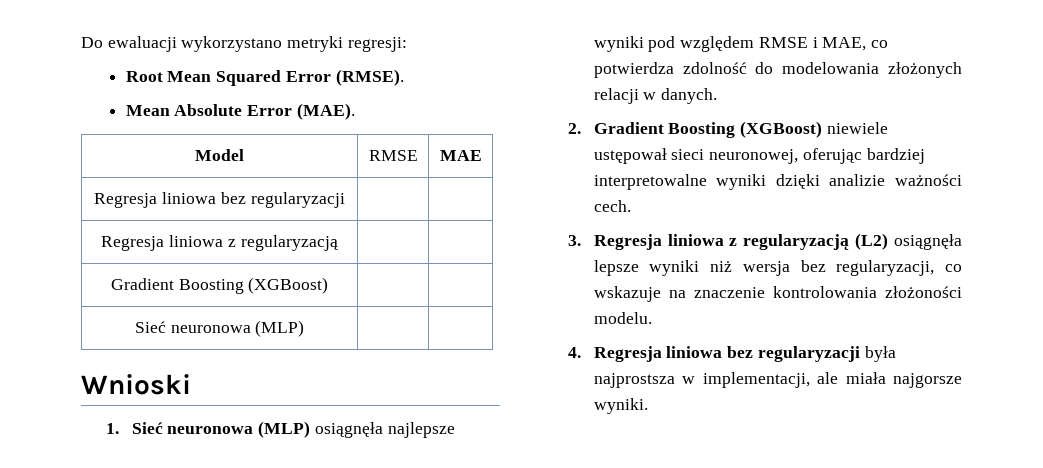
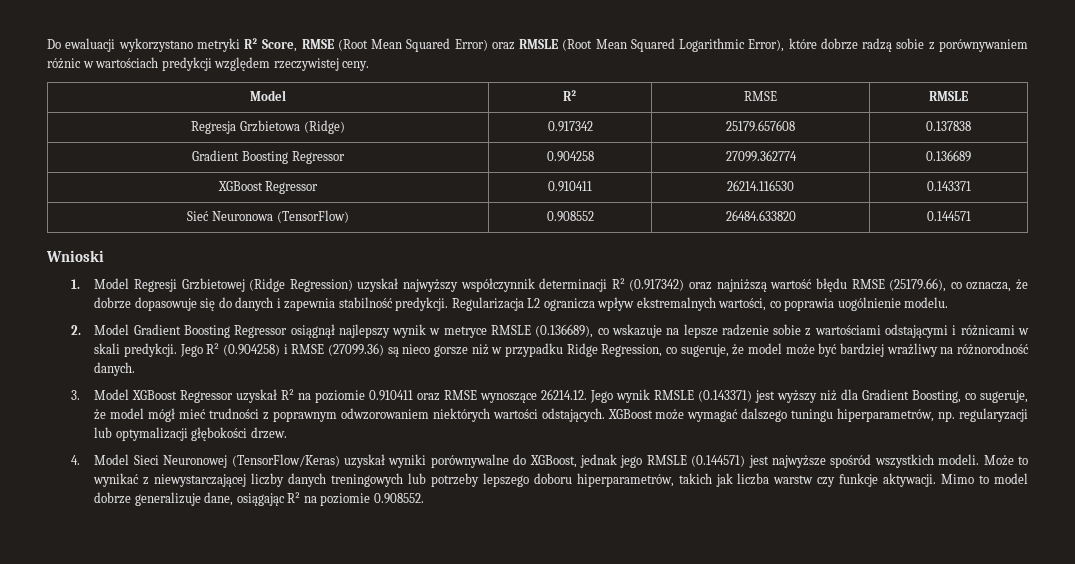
[347,37,407,52] [125,69,404,86] [125,103,355,120] [195,149,244,161] regresji: // Root Mean Squared Error (RMSE). // Mean Absolute Error (MAE). // Model -> [244,38,1028,52] [47,57,370,71] [250,90,286,101] [563,90,577,101] R² Score, RMSE (Root Mean Squared Error) oraz RMSLE (Root Mean Squared Logarithmic Error), które dobrze radzą sobie z porównywaniem różnic w wartościach predykcji względem rzeczywistej ceny. // Model | R²
[439,150,482,161] [94,192,345,208] [101,235,338,251] [110,277,329,294] [134,320,305,337] [81,374,191,395] [106,421,455,438] [593,36,889,52] [593,62,962,78] [593,88,718,104] [568,121,888,138] [593,148,925,164] [593,174,962,190] [593,200,631,212] [568,233,962,250] [593,260,962,276] [593,286,962,302] [593,312,652,324] [568,346,896,362] [593,372,962,388] [593,398,648,414] MAE // Regresja liniowa bez regularyzacji | | // Regresja liniowa z regularyzacją | | // Gradient Boosting (XGBoost) | | // Sieć neuronowa (MLP) | | // Wnioski // 1. Sieć neuronowa (MLP) osiągnęła najlepsze wyniki pod względem RMSE i MAE, co potwierdza zdolność do modelowania złożonych relacji w danych. // 2. Gradient Boosting (XGBoost) niewiele ustępował sieci neuronowej, oferując bardziej interpretowalne wyniki dzięki analizie ważności cech. // 3. Regresja liniowa z regularyzacją (L2) osiągnęła lepsze wyniki niż wersja bez regularyzacji, co wskazuje na znaczenie kontrolowania złożoności modelu. // 4. Regresja liniowa bez regularyzacji była najprostsza w implementacji, ale miała najgorsze wyniki. -> [929,91,968,101] [191,120,345,134] [547,121,593,132] [726,120,795,132] [926,121,971,131] [192,150,345,164] [546,151,594,162] [725,150,797,162] [926,150,971,162] [217,181,319,194] [548,181,592,192] [727,180,794,191] [926,181,971,191] [187,210,349,223] [546,211,594,222] [725,210,796,221] [926,211,971,221] [46,250,104,262] [70,278,1028,292] [94,297,949,311] [70,324,1030,338] [94,343,1029,357] [94,362,136,376] [70,389,1028,403] [94,408,1028,422] [94,427,287,441] [70,454,1028,468] [93,473,1029,487] [94,492,424,506] RMSLE // Regresja Grzbietowa (Ridge) | 0.917342 | 25179.657608 | 0.137838 // Gradient Boosting Regressor | 0.904258 | 27099.362774 | 0.136689 // XGBoost Regressor | 0.910411 | 26214.116530 | 0.143371 // Sieć Neuronowa (TensorFlow) | 0.908552 | 26484.633820 | 0.144571 // Wnioski // 1. Model Regresji Grzbietowej (Ridge Regression) uzyskał najwyższy współczynnik determinacji R² (0.917342) oraz najniższą wartość błędu RMSE (25179.66), co oznacza, że dobrze dopasowuje się do danych i zapewnia stabilność predykcji. Regularizacja L2 ogranicza wpływ ekstremalnych wartości, co poprawia uogólnienie modelu. // 2. Model Gradient Boosting Regressor osiągnął najlepszy wynik w metryce RMSLE (0.136689), co wskazuje na lepsze radzenie sobie z wartościami odstającymi i różnicami w skali predykcji. Jego R² (0.904258) i RMSE (27099.36) są nieco gorsze niż w przypadku Ridge Regression, co sugeruje, że model może być bardziej wrażliwy na różnorodność danych. // 3. Model XGBoost Regressor uzyskał R² na poziomie 0.910411 oraz RMSE wynoszące 26214.12. Jego wynik RMSLE (0.143371) jest wyższy niż dla Gradient Boosting, co sugeruje, że model mógł mieć trudności z poprawnym odwzorowaniem niektórych wartości odstających. XGBoost może wymagać dalszego tuningu hiperparametrów, np. regularyzacji lub optymalizacji głębokości drzew. // 4. Model Sieci Neuronowej (TensorFlow/Keras) uzyskał wyniki porównywalne do XGBoost, jednak jego RMSLE (0.144571) jest najwyższe spośród wszystkich modeli. Może to wynikać z niewystarczającej liczby danych treningowych lub potrzeby lepszego doboru hiperparametrów, takich jak liczba warstw czy funkcje aktywacji. Mimo to model dobrze generalizuje dane, osiągając R² na poziomie 0.908552.

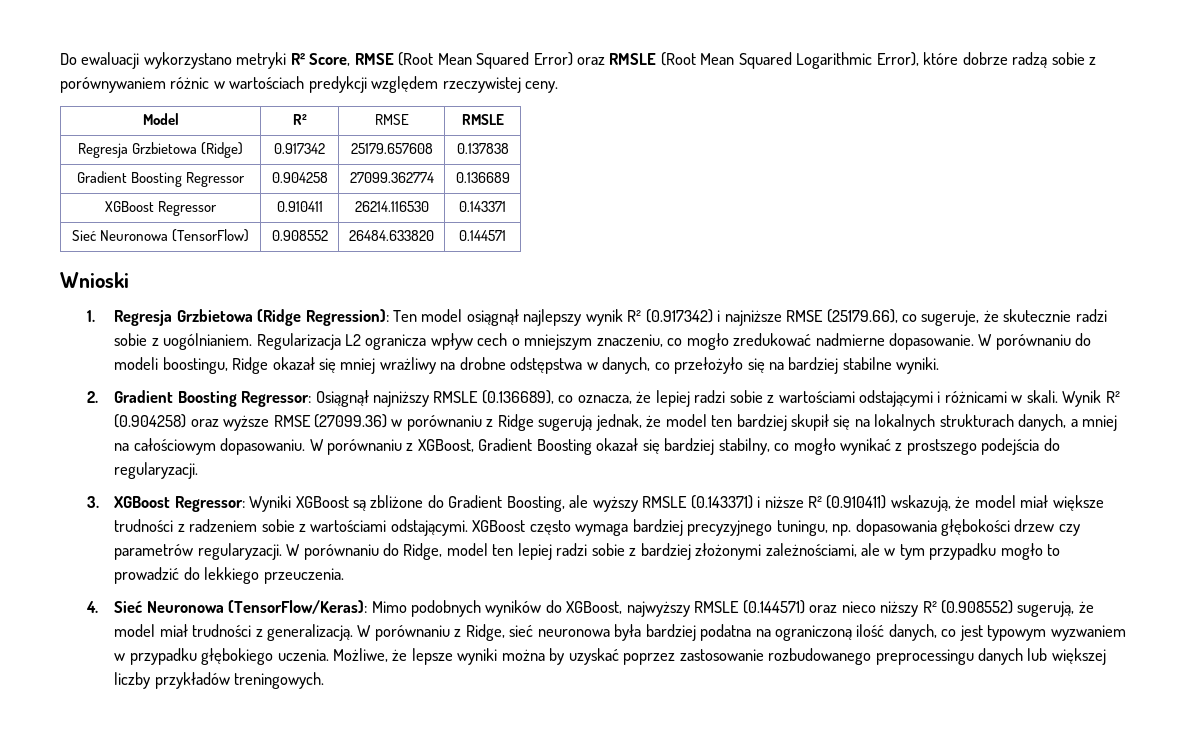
[94,278,1028,292] [94,297,949,311] Model Regresji Grzbietowej (Ridge Regression) uzyskał najwyższy współczynnik determinacji R² (0.917342) oraz najniższą wartość błędu RMSE (25179.66), co oznacza, że dobrze dopasowuje się do danych i zapewnia stabilność predykcji. Regularizacja L2 ogranicza wpływ ekstremalnych wartości, co poprawia uogólnienie modelu. -> [114,309,1107,326] [114,333,1092,350] [114,357,940,374] Regresja Grzbietowa (Ridge Regression): Ten model osiągnął najlepszy wynik R² (0.917342) i najniższe RMSE (25179.66), co sugeruje, że skutecznie radzi sobie z uogólnianiem. Regularizacja L2 ogranicza wpływ cech o mniejszym znaczeniu, co mogło zredukować nadmierne dopasowanie. W porównaniu do modeli boostingu, Ridge okazał się mniej wrażliwy na drobne odstępstwa w danych, co przełożyło się na bardziej stabilne wyniki.
[94,324,769,338] Model Gradient Boosting Regressor osiągnął najlepszy wynik w metryce RMSLE (0.136689), co wskazuje na lepsze radzenie -> [114,390,726,407] Gradient Boosting Regressor: Osiągnął najniższy RMSLE (0.136689), co oznacza, że lepiej radzi
[94,343,1029,357] [94,362,136,376] [70,389,1028,403] [94,408,1028,422] [94,427,287,441] [70,454,1028,468] [93,473,1029,487] [94,492,424,506] skali predykcji. Jego R² (0.904258) i RMSE (27099.36) są nieco gorsze niż w przypadku Ridge Regression, co sugeruje, że model może być bardziej wrażliwy na różnorodność danych. // 3. Model XGBoost Regressor uzyskał R² na poziomie 0.910411 oraz RMSE wynoszące 26214.12. Jego wynik RMSLE (0.143371) jest wyższy niż dla Gradient Boosting, co sugeruje, że model mógł mieć trudności z poprawnym odwzorowaniem niektórych wartości odstających. XGBoost może wymagać dalszego tuningu hiperparametrów, np. regularyzacji lub optymalizacji głębokości drzew. // 4. Model Sieci Neuronowej (TensorFlow/Keras) uzyskał wyniki porównywalne do XGBoost, jednak jego RMSLE (0.144571) jest najwyższe spośród wszystkich modeli. Może to wynikać z niewystarczającej liczby danych treningowych lub potrzeby lepszego doboru hiperparametrów, takich jak liczba warstw czy funkcje aktywacji. Mimo to model dobrze generalizuje dane, osiągając R² na poziomie 0.908552. -> [1026,390,1120,407] [114,414,1118,431] [114,438,1060,455] [114,462,199,479] [87,495,1104,512] [114,519,1080,536] [114,543,1061,560] [114,567,344,584] [86,600,1094,617] [114,624,1126,641] [114,648,1106,665] [114,672,325,689] skali. Wynik R² (0.904258) oraz wyższe RMSE (27099.36) w porównaniu z Ridge sugerują jednak, że model ten bardziej skupił się na lokalnych strukturach danych, a mniej na całościowym dopasowaniu. W porównaniu z XGBoost, Gradient Boosting okazał się bardziej stabilny, co mogło wynikać z prostszego podejścia do regularyzacji. // 3. XGBoost Regressor: Wyniki XGBoost są zbliżone do Gradient Boosting, ale wyższy RMSLE (0.143371) i niższe R² (0.910411) wskazują, że model miał większe trudności z radzeniem sobie z wartościami odstającymi. XGBoost często wymaga bardziej precyzyjnego tuningu, np. dopasowania głębokości drzew czy parametrów regularyzacji. W porównaniu do Ridge, model ten lepiej radzi sobie z bardziej złożonymi zależnościami, ale w tym przypadku mogło to prowadzić do lekkiego przeuczenia. // 4. Sieć Neuronowa (TensorFlow/Keras): Mimo podobnych wyników do XGBoost, najwyższy RMSLE (0.144571) oraz nieco niższy R² (0.908552) sugerują, że model miał trudności z generalizacją. W porównaniu z Ridge, sieć neuronowa była bardziej podatna na ograniczoną ilość danych, co jest typowym wyzwaniem w przypadku głębokiego uczenia. Możliwe, że lepsze wyniki można by uzyskać poprzez zastosowanie rozbudowanego preprocessingu danych lub większej liczby przykładów treningowych.

